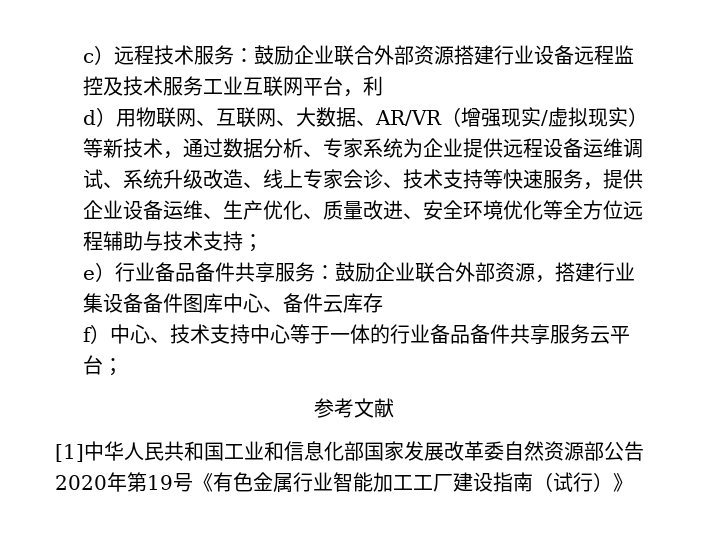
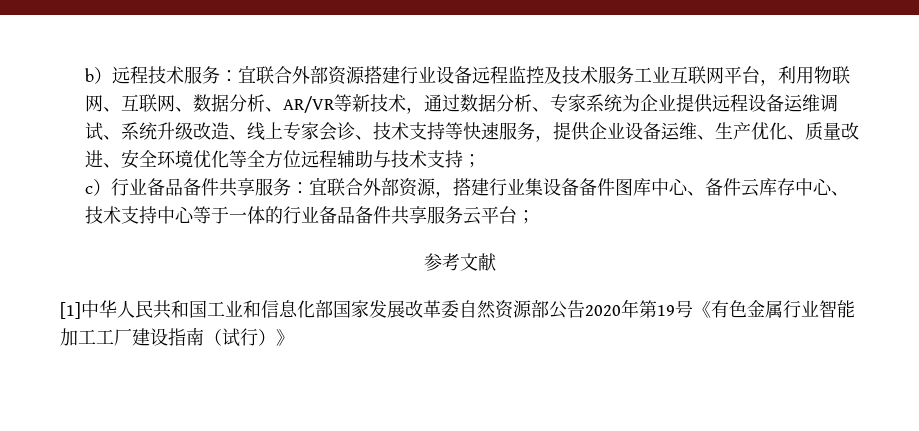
[82,53,94,63] c -> [84,68,94,82] b
[253,45,334,65] 鼓励企业 -> [237,66,256,83] 宜
[82,107,116,127] // d） -> (796, 75) none
[295,107,648,127] 大数据、AR/VR（增强现实/虚拟现实） -> [192,94,335,113] 数据分析、AR/VR
[82,270,95,280] e -> [84,186,93,194] c
[334,262,415,282] 鼓励企业 -> [308,178,327,195] 宜
[82,324,110,344] // f） -> (795, 187) none

